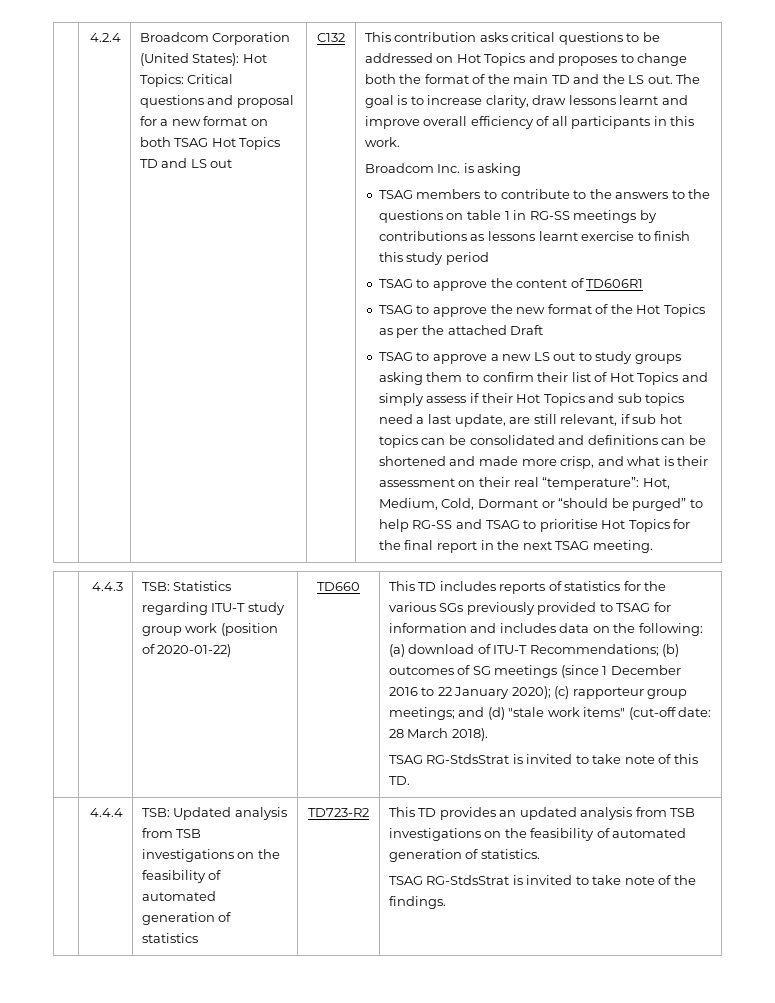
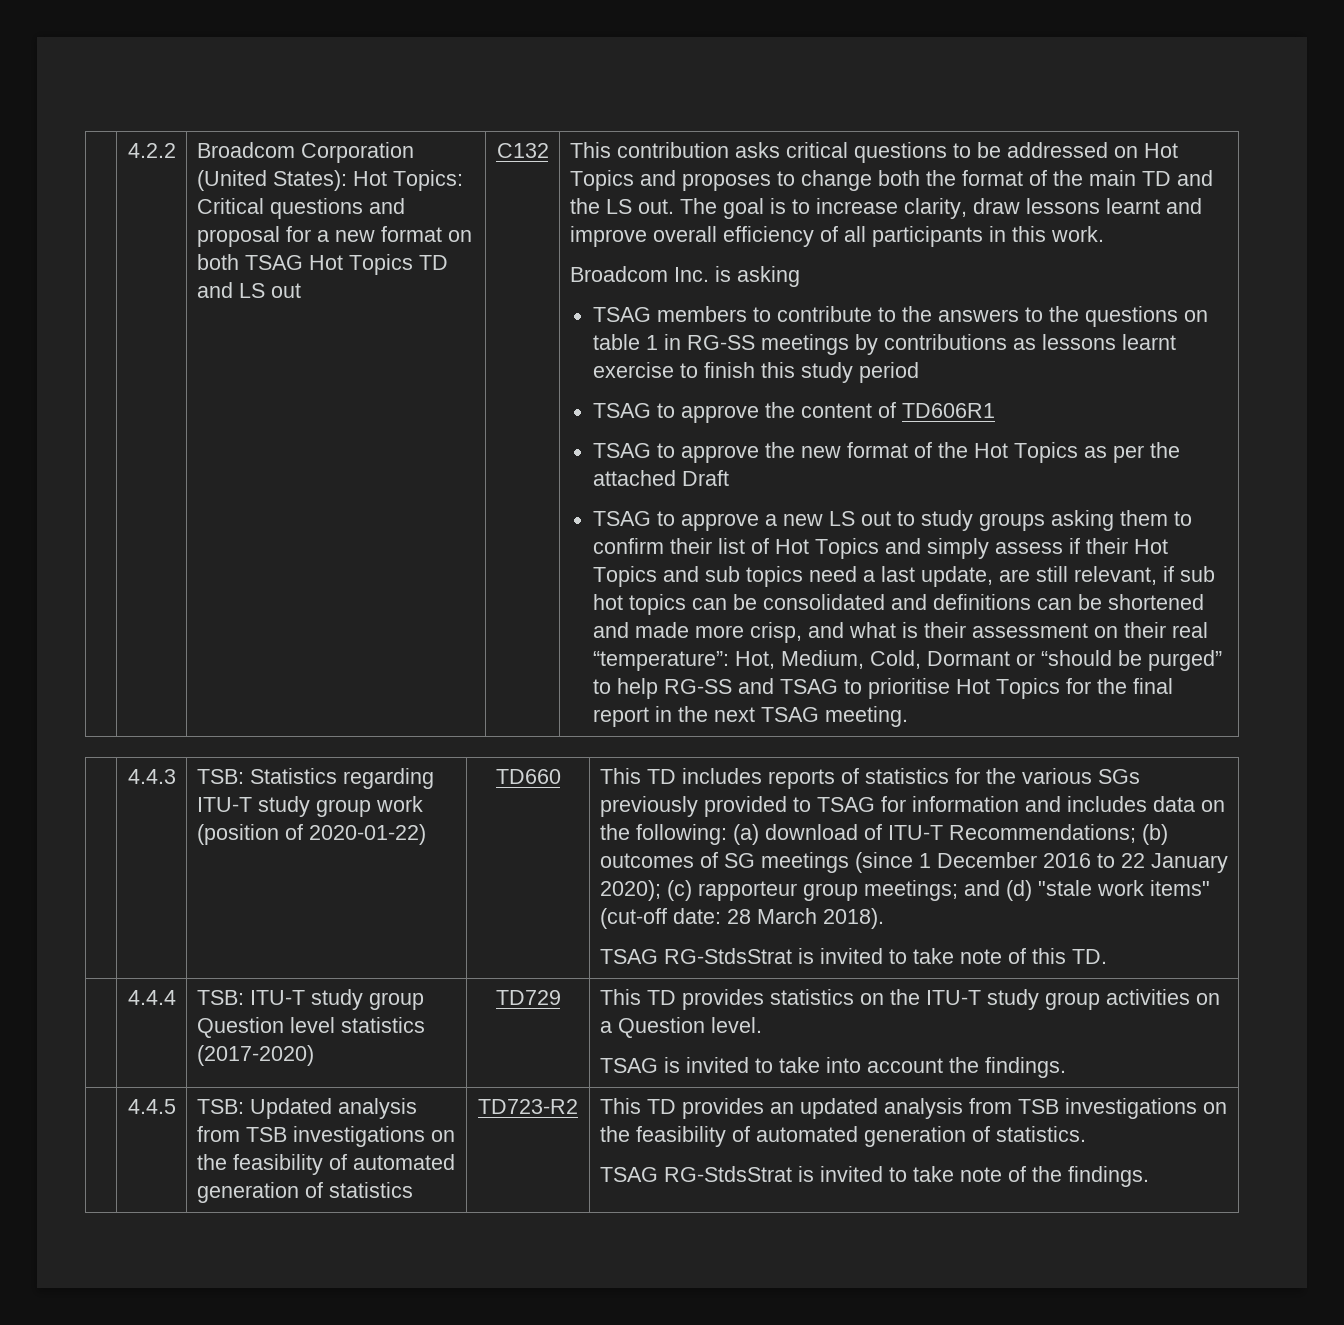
[90,33,122,42] | 4.2.4 -> [128,143,177,158] | 4.2.2
(124, 812) none -> [196,989,424,1010] [196,1017,425,1038] [196,1045,314,1066] [495,990,561,1005] [599,989,1220,1010] [599,1017,762,1038] [599,1057,1066,1078] [128,1099,177,1114] | TSB: ITU-T study group Question level statistics (2017-2020) | TD729 | This TD provides statistics on the ITU-T study group activities on a Question level. // TSAG is invited to take into account the findings. // | 4.4.5

